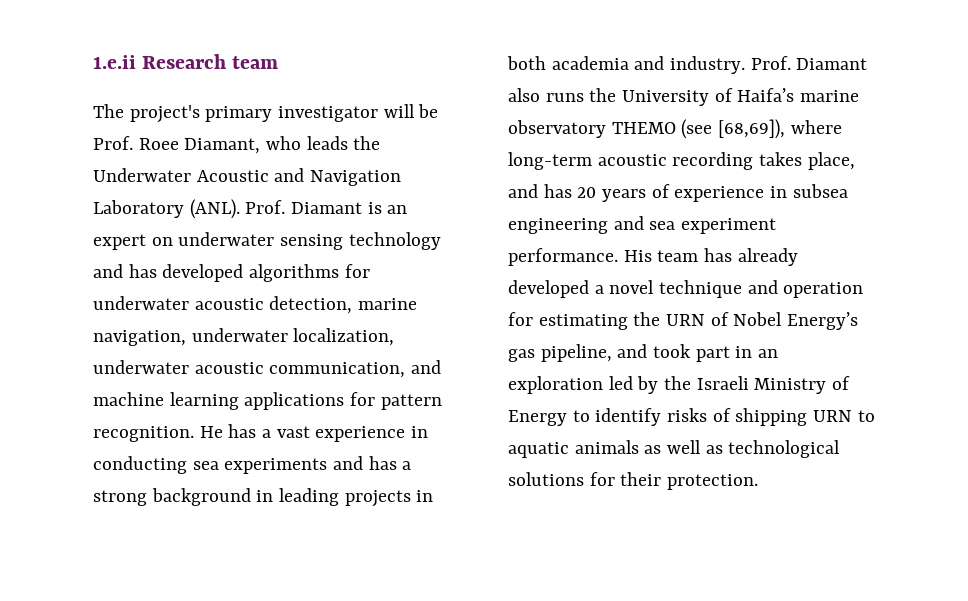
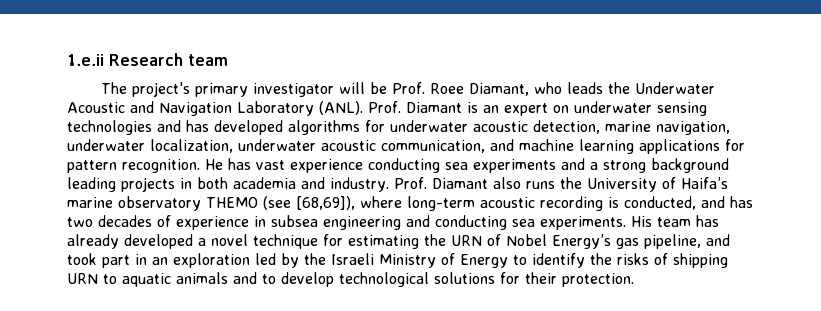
[348,232,441,250] technology -> [67,120,152,135] technologies
[262,429,272,438] a -> (251, 164) none
[411,426,429,438] in -> (363, 166) none
[368,456,397,470] has -> (585, 164) none
[256,490,274,502] in -> (729, 165) none
[759,152,855,170] [508,184,647,202] takes place, and has 20 years -> [608,196,753,210] [67,215,152,227] is conducted, and has two decades
[649,218,777,234] [508,248,618,266] sea experiment performance. -> [435,215,626,230] conducting sea experiments.
[747,280,864,298] and operation -> (318, 241) none
(662, 417) none -> [590,253,612,265] the
[644,440,723,454] as well as -> [233,272,334,287] and to develop

